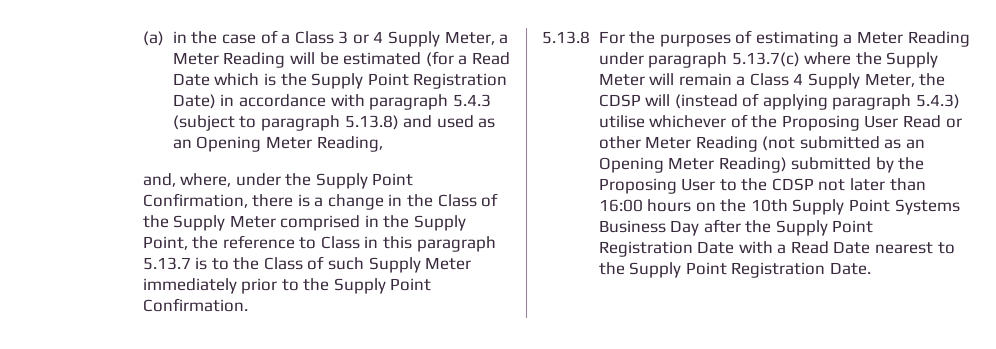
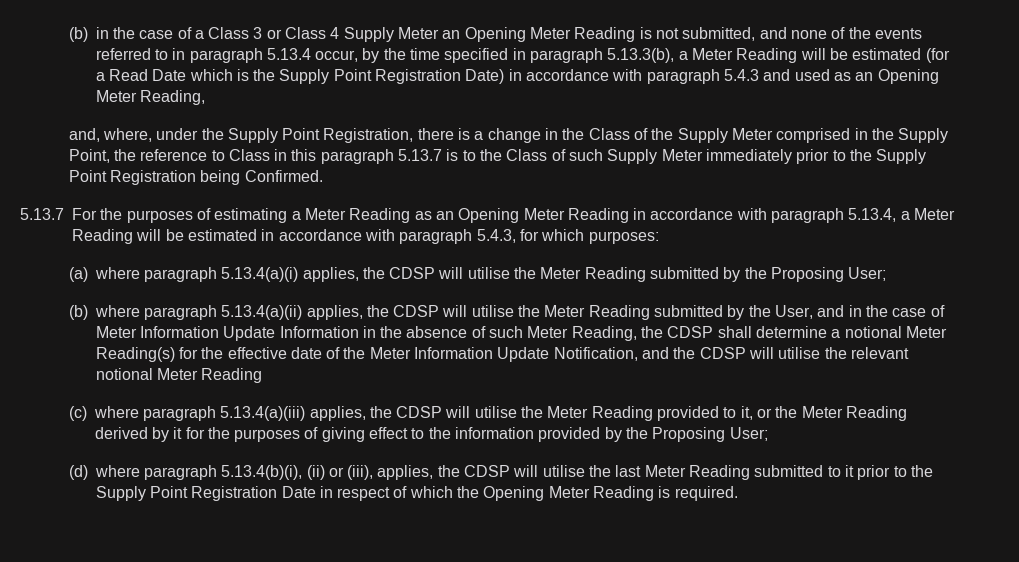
[142,31,164,46] (a) -> [68,27,88,42] (b)
[373,31,495,47] 4 Supply Meter, -> [285,27,922,42] [95,48,675,63] Class 4 Supply Meter an Opening Meter Reading is not submitted, and none of the events referred to in paragraph 5.13.4 occur, by the time specified in paragraph 5.13.3(b),
[172,115,399,131] (subject to paragraph 5.13.8) -> (760, 75) none
[142,193,248,208] Confirmation, -> [323,128,414,143] Registration,
[142,298,248,312] [542,31,590,44] Confirmation. // 5.13.8 -> [109,170,323,185] [20,208,64,220] Registration being Confirmed. // 5.13.7
[598,52,939,68] [598,73,946,89] [598,93,961,110] [598,114,962,131] [598,136,926,152] [598,157,925,173] [598,178,926,194] [598,199,960,215] [598,219,741,236] under paragraph 5.13.7(c) where the Supply Meter will remain a Class 4 Supply Meter, the CDSP will (instead of applying paragraph 5.4.3) utilise whichever of the Proposing User Read or other Meter Reading (not submitted as an Opening Meter Reading) submitted by the Proposing User to the CDSP not later than 16:00 hours on the 10th Supply Point Systems Business Day after -> [414,208,956,223] [72,229,659,244] [68,267,887,282] [68,305,945,320] [95,326,947,341] [95,347,909,362] [95,368,263,383] [68,406,907,421] [94,427,768,442] [68,465,907,480] as an Opening Meter Reading in accordance with paragraph 5.13.4, a Meter Reading will be estimated in accordance with paragraph 5.4.3, for which purposes: // (a) where paragraph 5.13.4(a)(i) applies, the CDSP will utilise the Meter Reading submitted by the Proposing User; // (b) where paragraph 5.13.4(a)(ii) applies, the CDSP will utilise the Meter Reading submitted by the User, and in the case of Meter Information Update Information in the absence of such Meter Reading, the CDSP shall determine a notional Meter Reading(s) for the effective date of the Meter Information Update Notification, and the CDSP will utilise the relevant notional Meter Reading // (c) where paragraph 5.13.4(a)(iii) applies, the CDSP will utilise the Meter Reading provided to it, or the Meter Reading derived by it for the purposes of giving effect to the information provided by the Proposing User; // (d) where paragraph 5.13.4(b)(i), (ii) or (iii), applies, the CDSP will utilise the last Meter Reading submitted to it prior to
[738,241,955,254] [598,262,871,278] with a Read Date nearest to the Supply Point Registration Date. -> [319,486,738,501] in respect of which the Opening Meter Reading is required.

